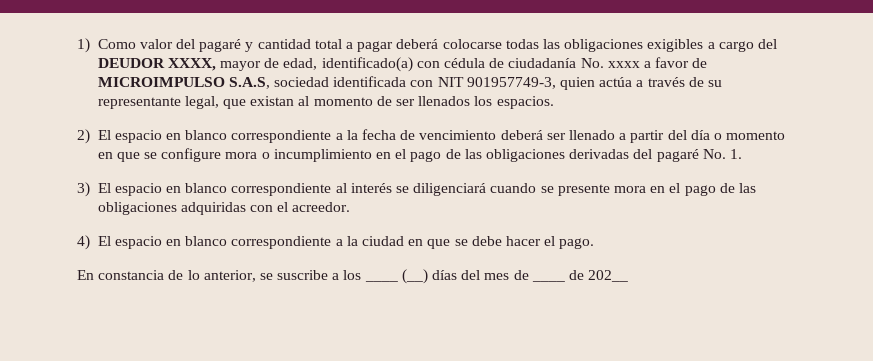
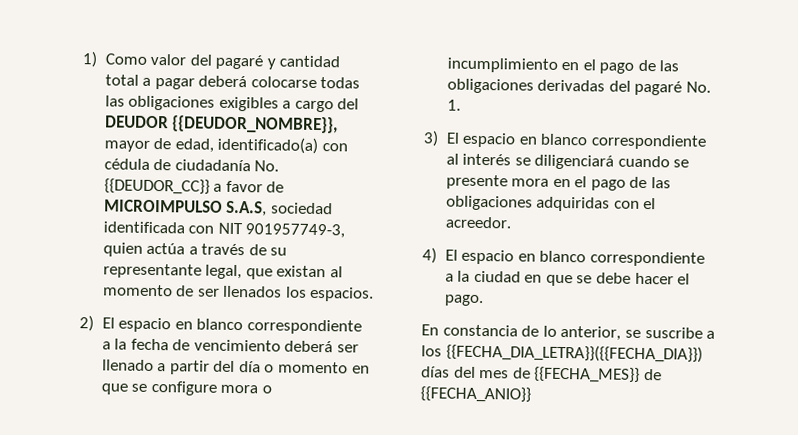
[167,58,216,71] XXXX, -> [172,115,339,134] {{DEUDOR_NOMBRE}},
[607,61,640,68] xxxx -> [103,178,210,195] {{DEUDOR_CC}}
[364,269,428,284] ____ (__) -> [445,343,703,363] {{FECHA_DIA_LETRA}}({{FECHA_DIA}})
[531,280,565,282] [568,270,629,282] ____ de 202__ -> [534,366,662,383] [420,386,531,403] {{FECHA_MES}} de {{FECHA_ANIO}}

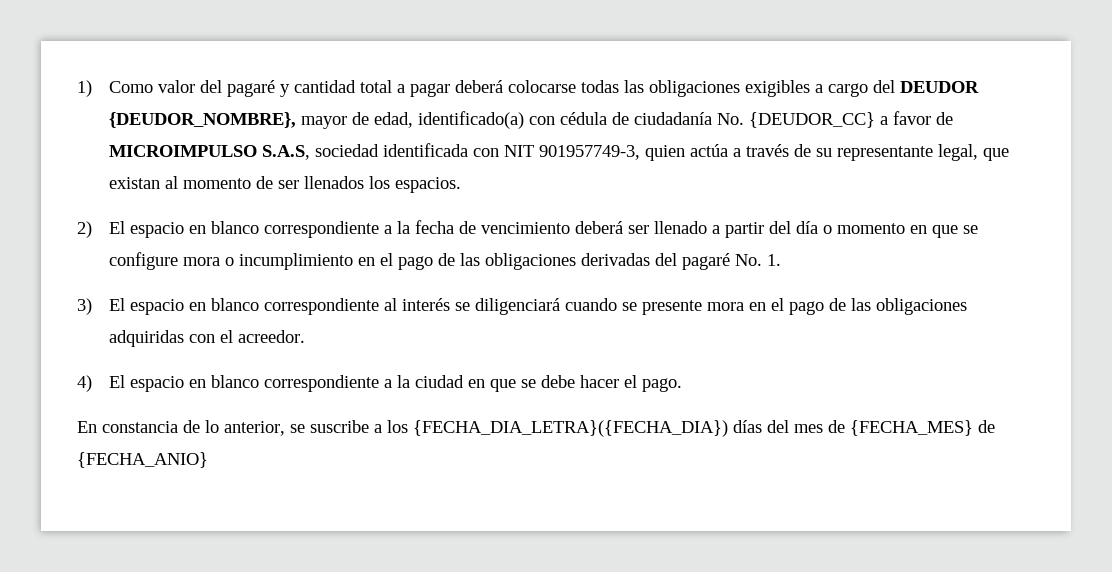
[172,115,339,134] {{DEUDOR_NOMBRE}}, -> [109,112,297,128] {DEUDOR_NOMBRE},
[103,178,210,195] {{DEUDOR_CC}} -> [749,112,876,128] {DEUDOR_CC}
[445,343,703,363] {{FECHA_DIA_LETRA}}({{FECHA_DIA}}) -> [413,420,728,437] {FECHA_DIA_LETRA}({FECHA_DIA})
[534,366,662,383] [420,386,531,403] {{FECHA_MES}} de {{FECHA_ANIO}} -> [850,420,995,436] [77,452,208,468] {FECHA_MES} de {FECHA_ANIO}

